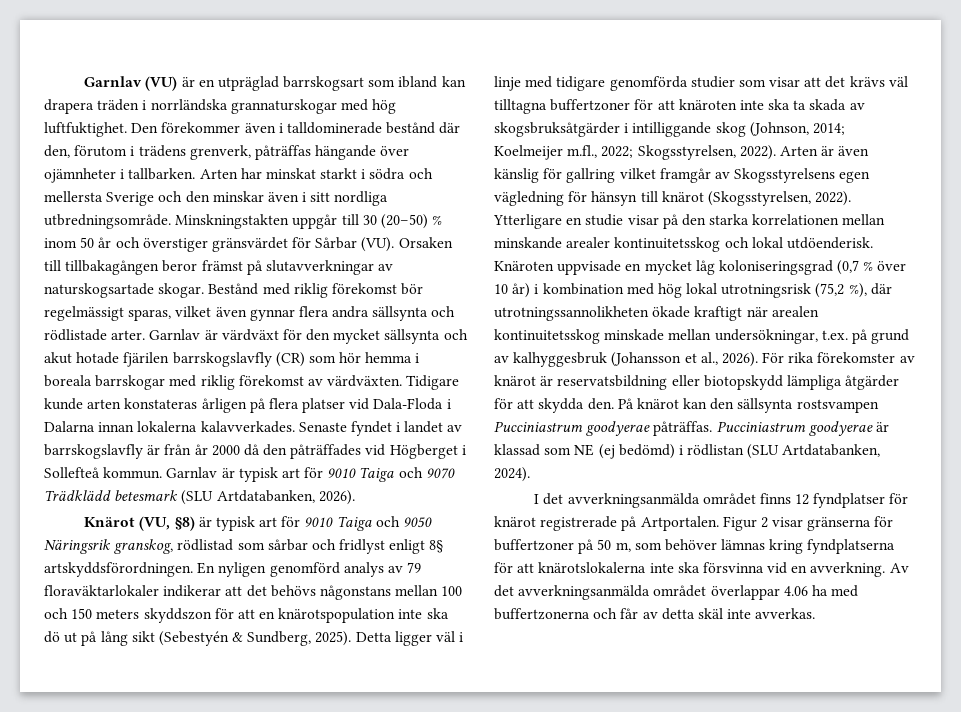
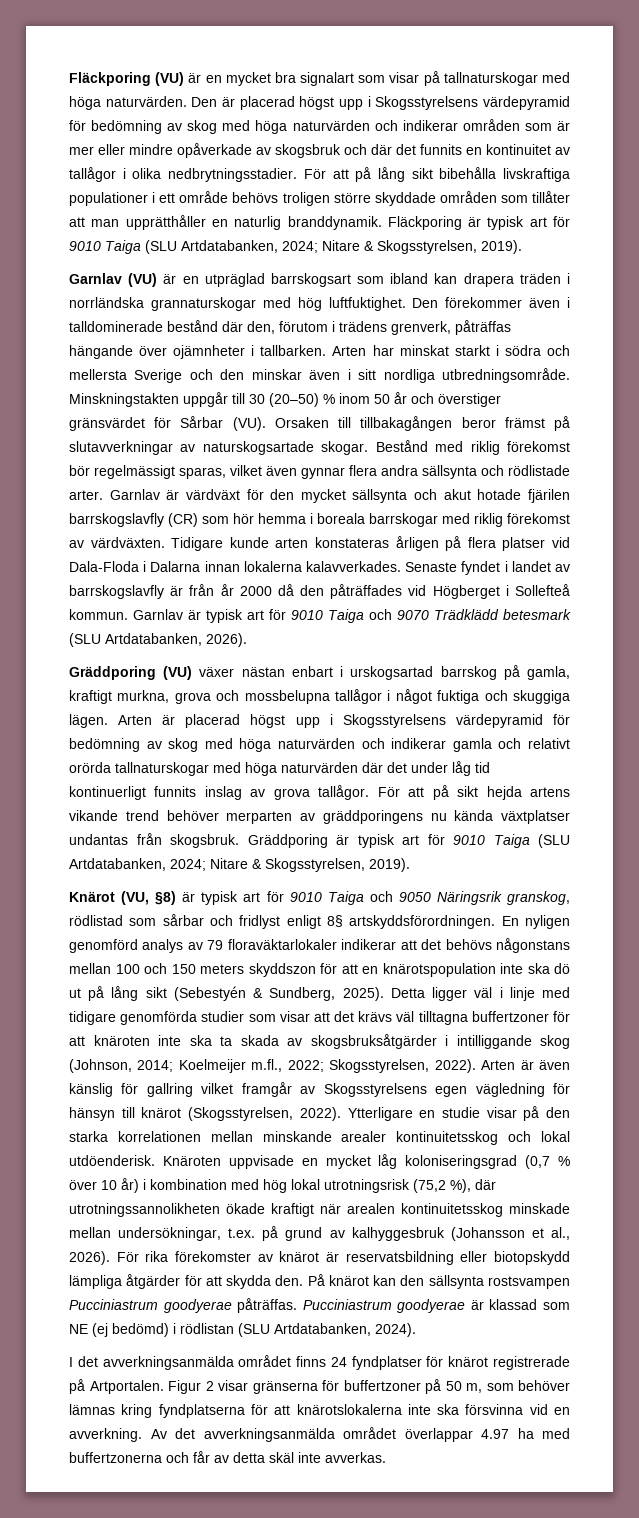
(84, 81) none -> [69,71,570,86] [69,96,570,110] [69,119,570,134] [69,143,570,158] [69,167,570,182] [69,191,571,206] [69,215,570,230] [69,240,522,254] Fläckporing (VU) är en mycket bra signalart som visar på tallnaturskogar med höga naturvärden. Den är placerad högst upp i Skogsstyrelsens värdepyramid för bedömning av skog med höga naturvärden och indikerar områden som är mer eller mindre opåverkade av skogsbruk och där det funnits en kontinuitet av tallågor i olika nedbrytningsstadier. För att på lång sikt bibehålla livskraftiga populationer i ett område behövs troligen större skyddade områden som tillåter att man upprätthåller en naturlig branddynamik. Fläckporing är typisk art för 9010 Taiga (SLU Artdatabanken, 2024; Nitare & Skogsstyrelsen, 2019). //
(355, 497) none -> [69,665,570,680] [69,689,570,704] [69,714,570,728] [69,738,571,752] [69,761,490,776] [69,785,570,800] [69,810,570,824] [69,833,570,848] [69,858,410,872] // Gräddporing (VU) växer nästan enbart i urskogsartad barrskog på gamla, kraftigt murkna, grova och mossbelupna tallågor i något fuktiga och skuggiga lägen. Arten är placerad högst upp i Skogsstyrelsens värdepyramid för bedömning av skog med höga naturvärden och indikerar gamla och relativt orörda tallnaturskogar med höga naturvärden där det under låg tid kontinuerligt funnits inslag av grova tallågor. För att på sikt hejda artens vikande trend behöver merparten av gräddporingens nu kända växtplatser undantas från skogsbruk. Gräddporing är typisk art för 9010 Taiga (SLU Artdatabanken, 2024; Nitare & Skogsstyrelsen, 2019).
[795,494,810,505] 12 -> [330,1357,347,1367] 24
[783,586,808,596] 4.06 -> [481,1429,509,1439] 4.97

